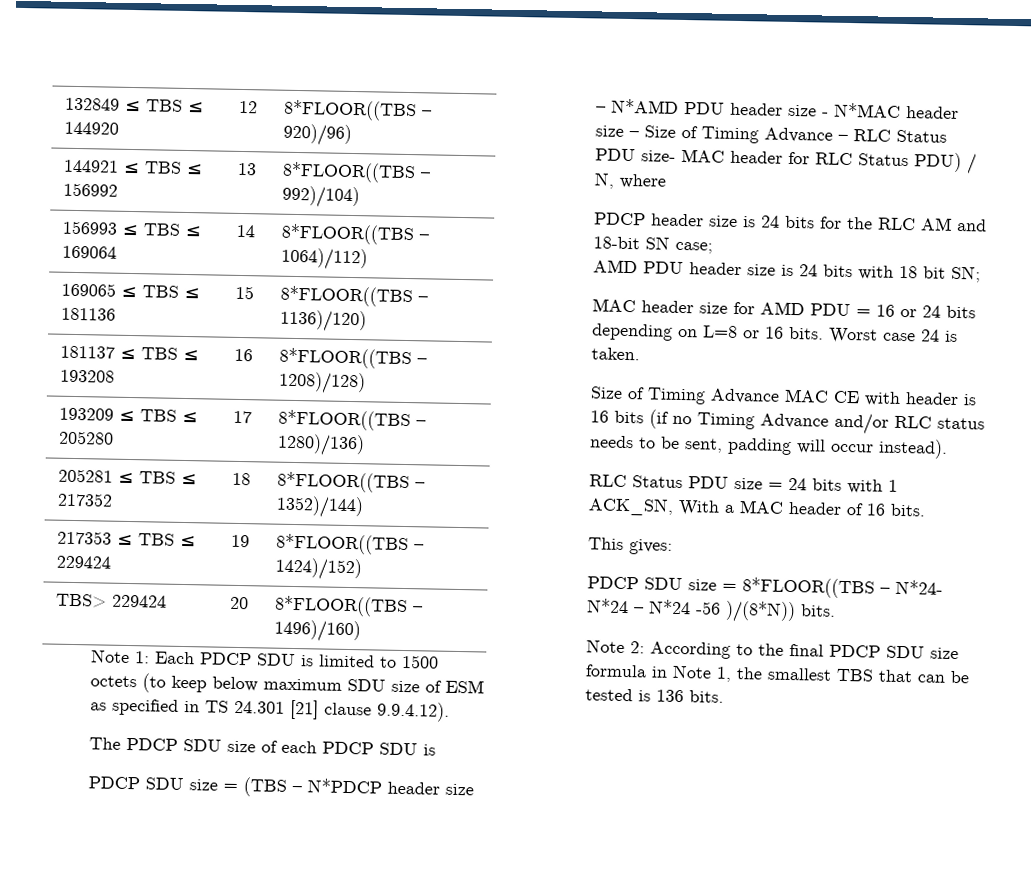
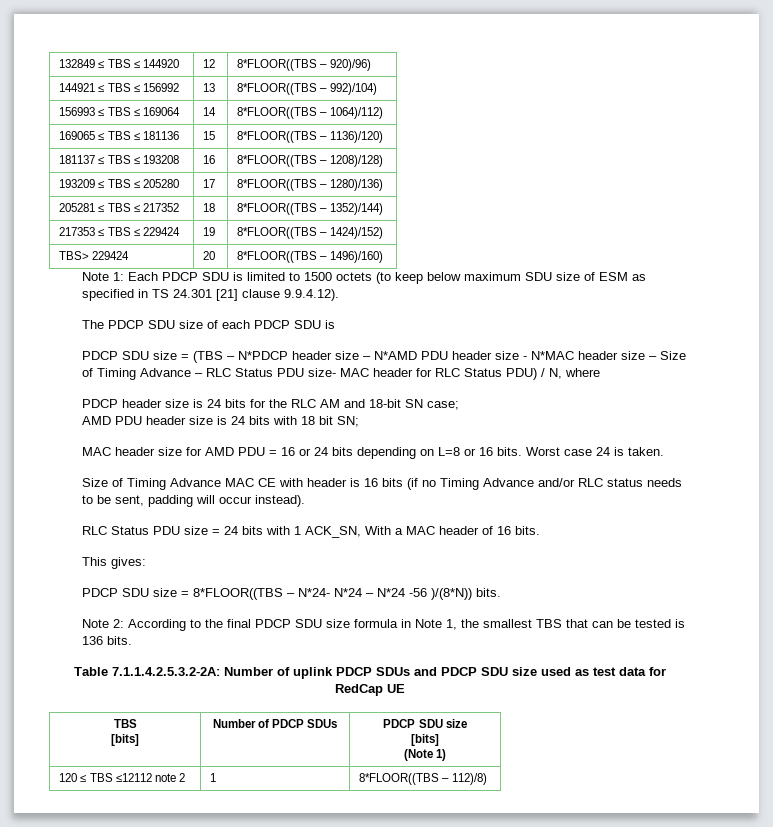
(725, 696) none -> [74,667,666,679] [335,684,405,696] [113,719,137,728] [111,734,139,746] [212,719,338,728] [383,719,467,728] [411,734,439,746] [403,749,447,761] [59,773,185,782] [210,773,217,782] [359,773,487,785] // Table 7.1.1.4.2.5.3.2-2A: Number of uplink PDCP SDUs and PDCP SDU size used as test data for RedCap UE // TBS // [bits] | Number of PDCP SDUs | PDCP SDU size // [bits] // (Note 1) // 120 ≤ TBS ≤12112 note 2 | 1 | 8*FLOOR((TBS – 112)/8)

